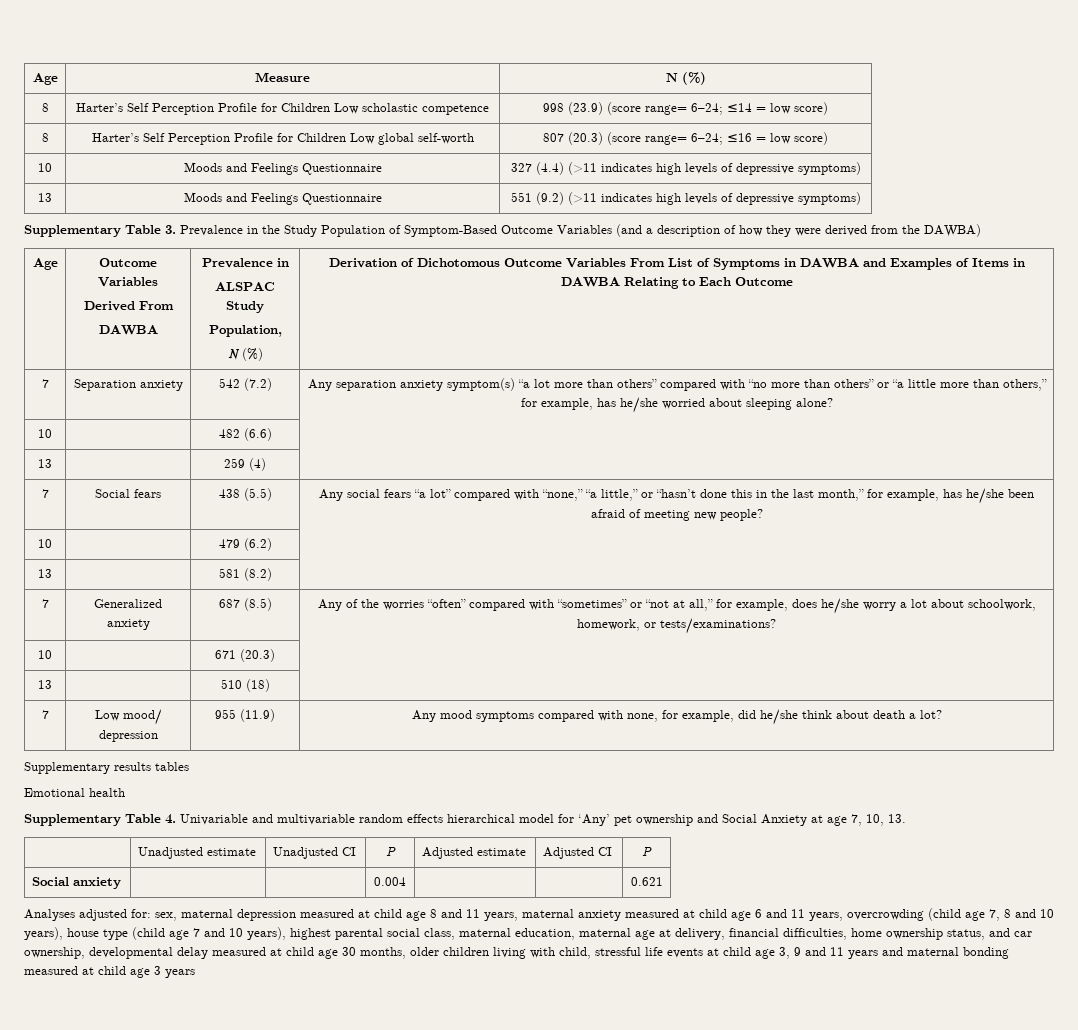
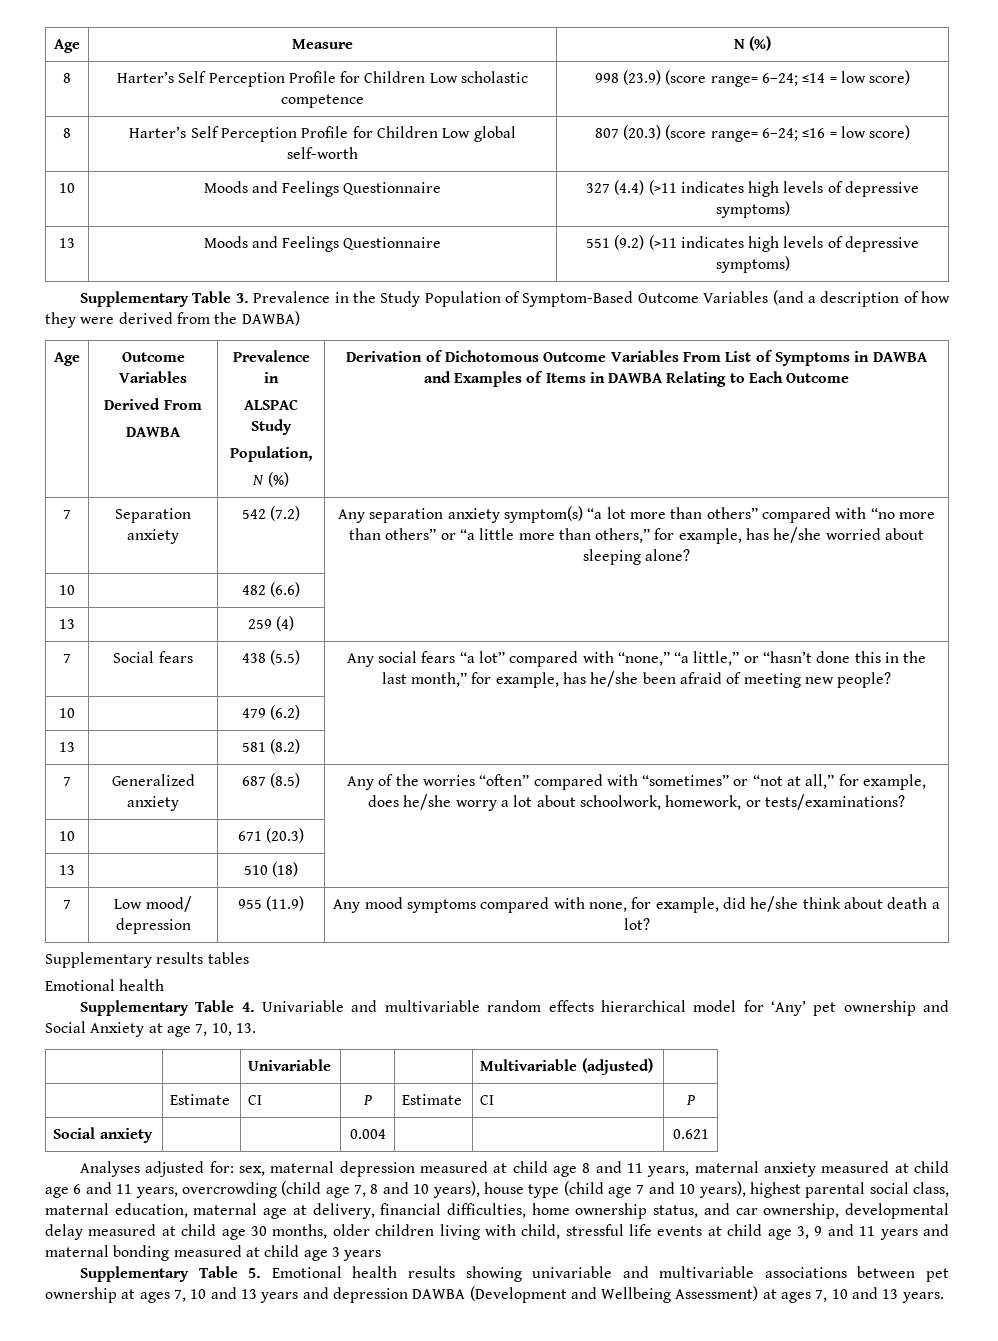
[137,847,256,859] [272,847,338,859] Unadjusted estimate | Unadjusted -> [248,1059,332,1071] [480,1058,653,1075] [170,1094,231,1105] | Univariable | | | Multivariable (adjusted) | // | Estimate |
[421,847,526,859] [542,847,594,859] Adjusted estimate | Adjusted -> [402,1094,463,1105] Estimate |
(195, 973) none -> [80,1266,949,1282] [45,1286,944,1303] // Supplementary Table 5. Emotional health results showing univariable and multivariable associations between pet ownership at ages 7, 10 and 13 years and depression DAWBA (Development and Wellbeing Assessment) at ages 7, 10 and 13 years.

